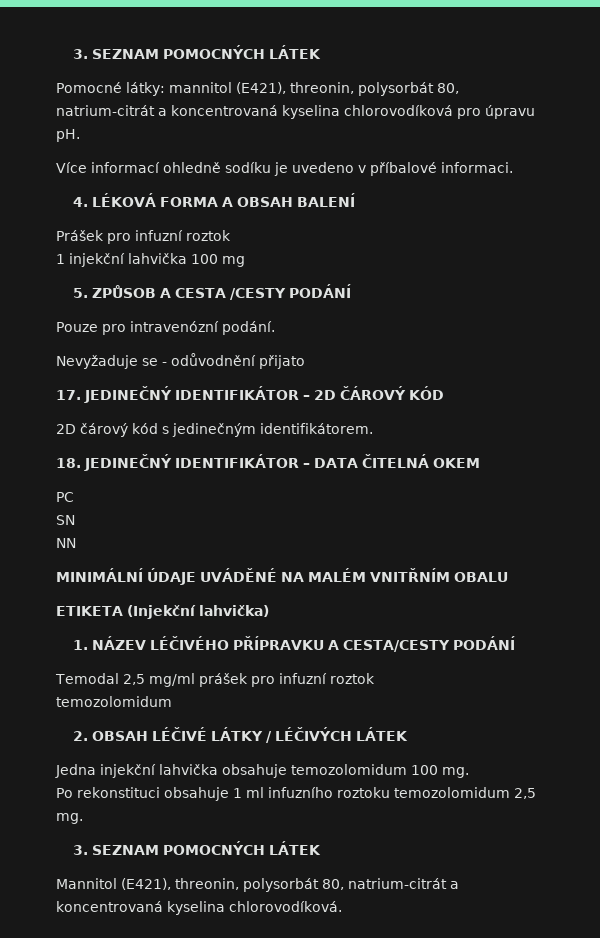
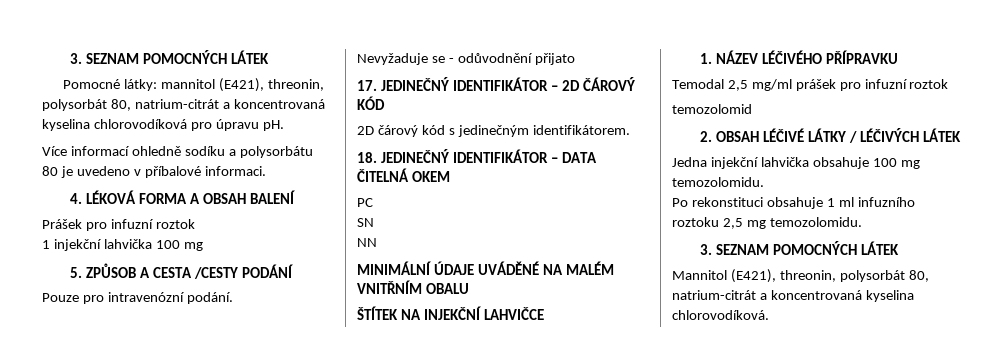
(271, 167) none -> [228,146,313,158] [42,166,58,176] a polysorbátu 80
[56,605,269,619] ETIKETA (Injekční lahvička) -> [357,306,544,320] ŠTÍTEK NA INJEKČNÍ LAHVIČCE
[327,636,515,652] A CESTA/CESTY PODÁNÍ -> (898, 57) none
[56,696,172,707] temozolomidum -> [672,104,752,114] temozolomid
[291,764,469,778] temozolomidum 100 mg. -> [872,158,920,169] [672,177,764,187] 100 mg temozolomidu.
[394,787,536,799] [56,813,83,824] temozolomidum 2,5 mg. -> [722,217,862,229] 2,5 mg temozolomidu.

